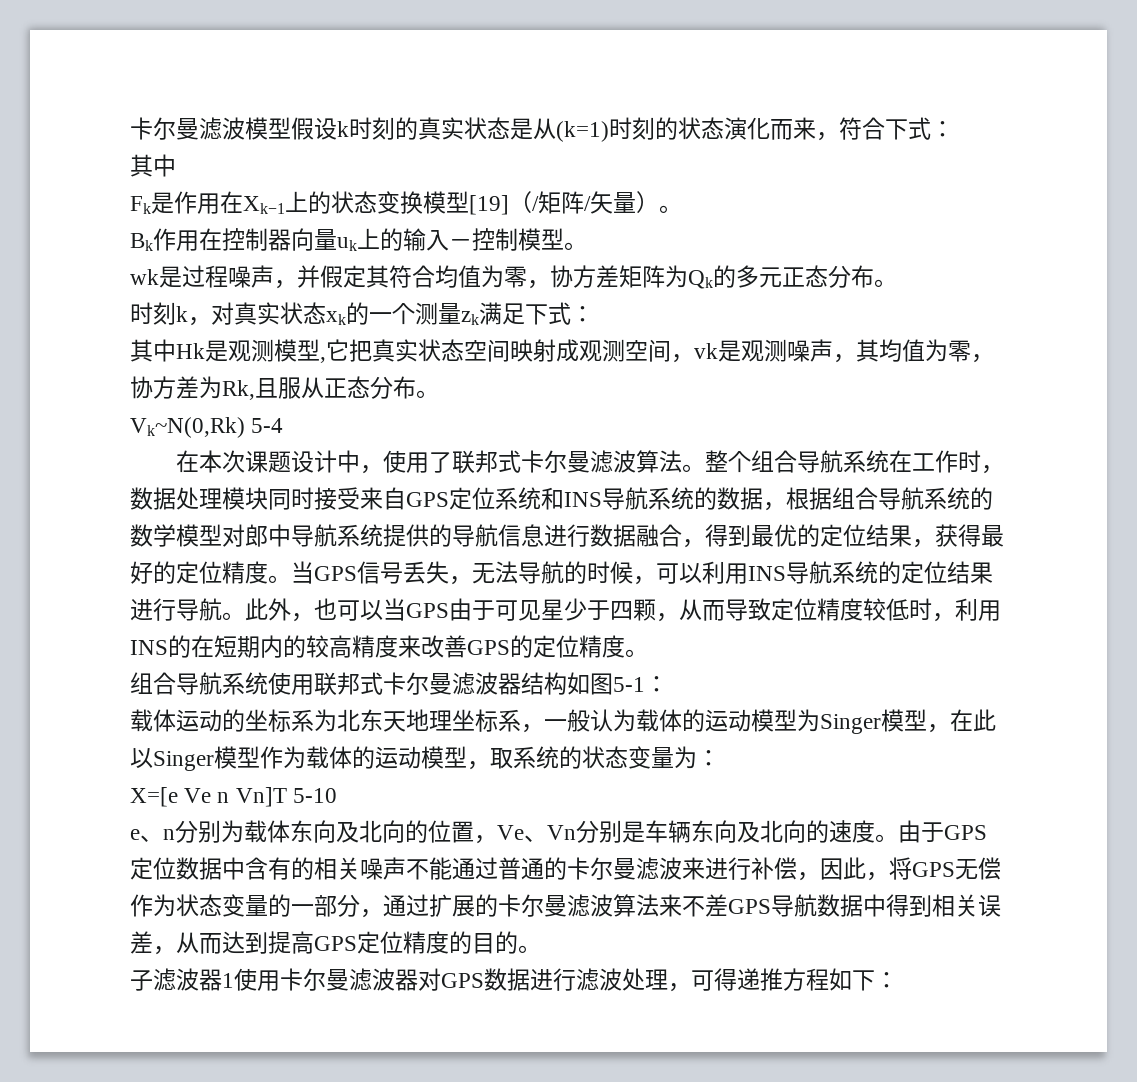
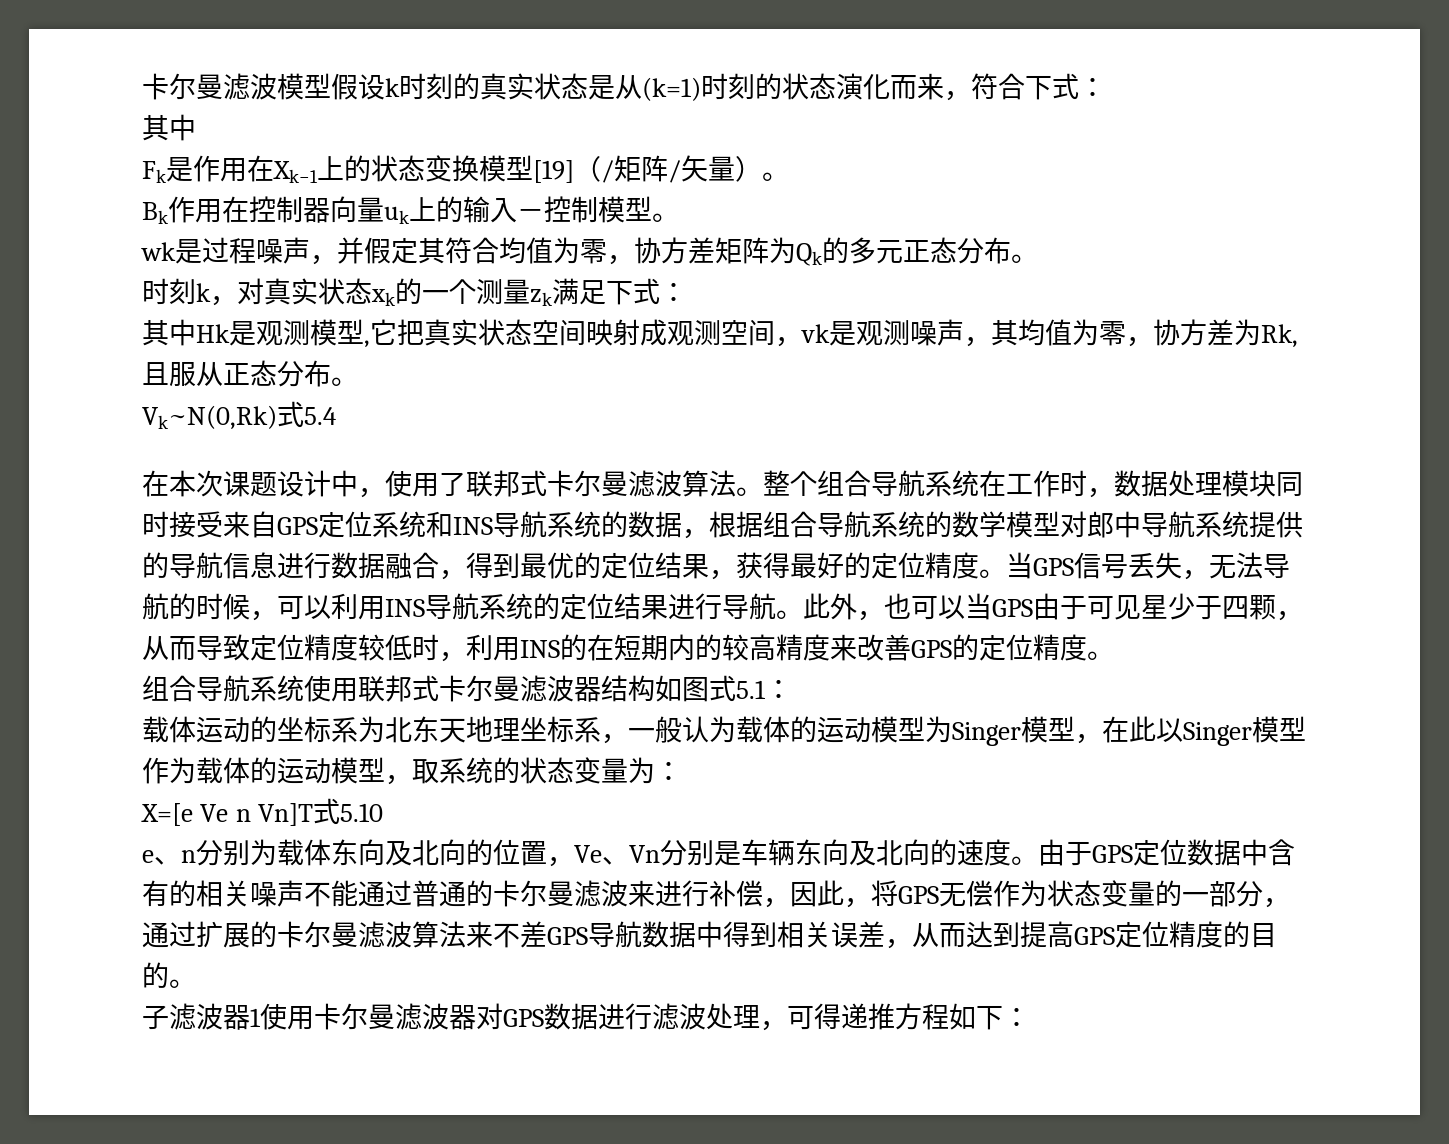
[251,418,284,433] 5-4 -> [277,401,336,428] 式5.4
[613,677,645,692] 5-1 -> [709,675,766,702] 式5.1
[292,788,337,803] 5-10 -> [312,798,383,825] 式5.10

